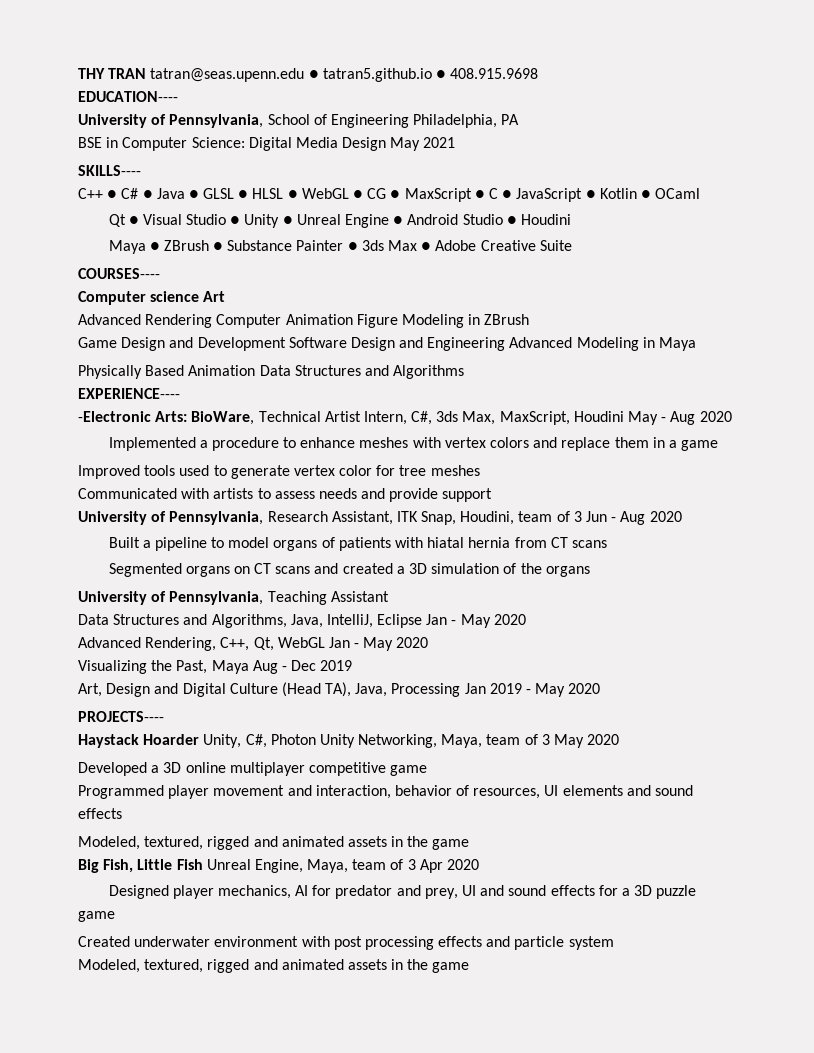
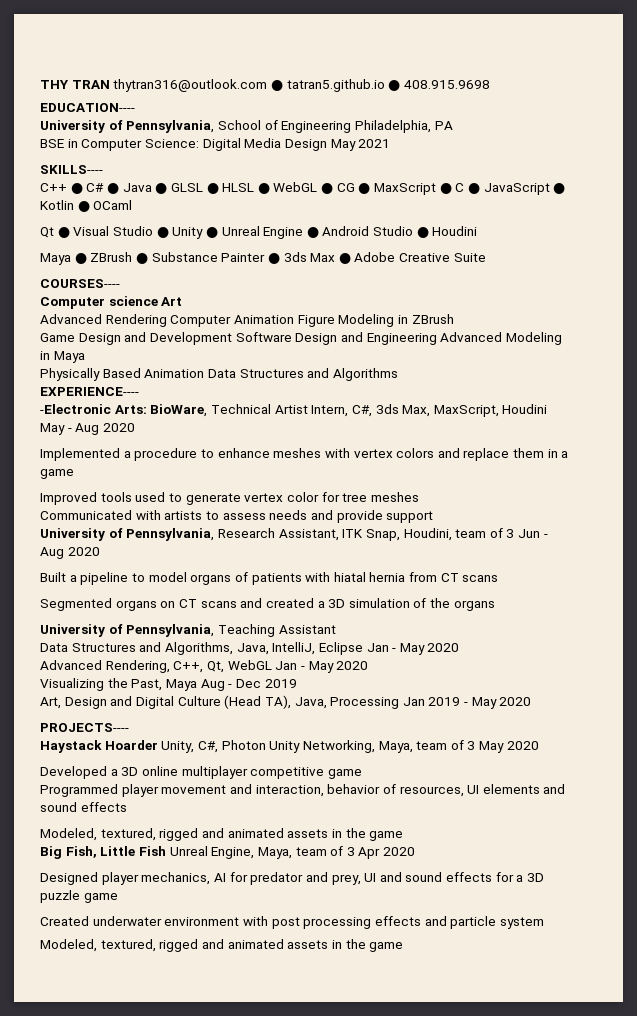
[150,68,305,82] tatran@seas.upenn.edu -> [113,79,268,92] thytran316@outlook.com

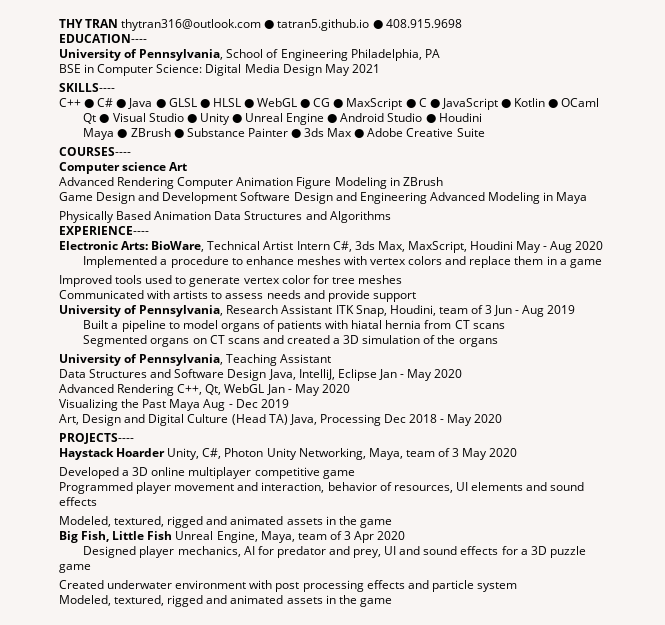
[40,404,111,414] -Electronic -> [59,241,118,250] Electronic
[311,405,349,417] Intern, -> [296,241,330,250] Intern
[278,529,339,541] Assistant, -> [281,305,333,314] Assistant
[67,547,100,556] 2020 -> [547,305,576,314] 2019
[164,642,233,655] Algorithms, -> [174,369,267,381] Software Design
[105,660,170,673] Rendering, -> [117,384,175,396] Rendering
[131,679,163,691] Past, -> [142,399,167,408] Past
[264,695,291,709] TA), -> [268,414,288,425] TA)
[402,697,461,706] Jan 2019 -> [383,414,438,423] Dec 2018

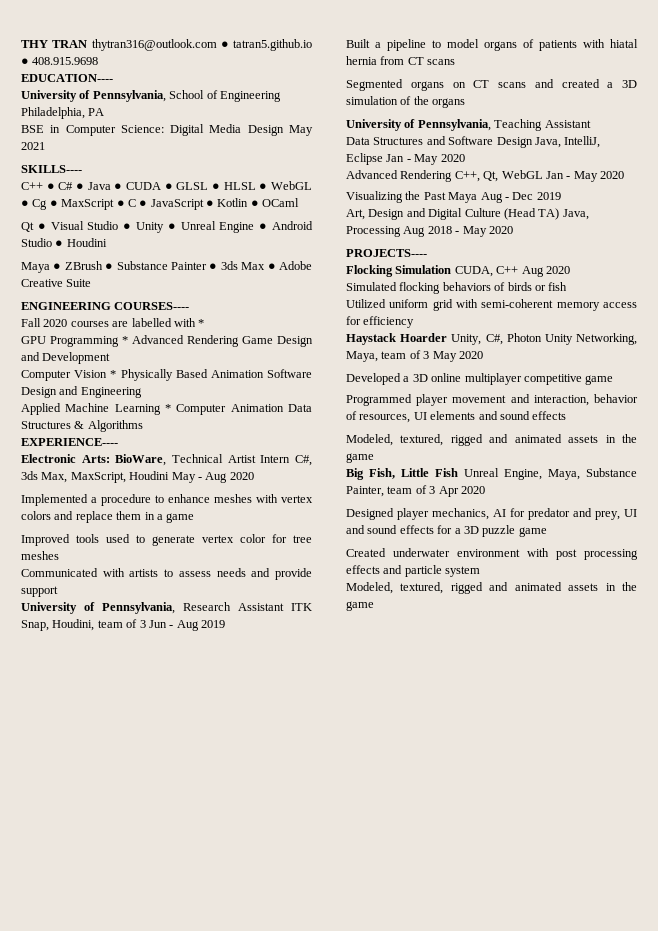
(166, 103) none -> [126,182,173,190] CUDA ●
[313,98,331,107] CG -> [32,199,48,210] Cg
(485, 132) none -> [21,302,111,310] ENGINEERING
[59,162,188,174] [59,177,443,189] [59,192,588,204] [59,211,152,223] Computer science Art // Advanced Rendering Computer Animation Figure Modeling in ZBrush // Game Design and Development Software Design and Engineering Advanced Modeling in Maya // Physically Based -> [21,318,205,327] [21,335,313,347] [21,352,111,364] [21,369,312,381] [21,386,142,398] [21,403,227,415] Fall 2020 courses are labelled with * // GPU Programming * Advanced Rendering Game Design and Development // Computer Vision * Physically Based Animation Software Design and Engineering // Applied Machine Learning * Computer
[305,211,327,220] and -> [74,421,85,429] &
[383,414,406,423] Dec -> [403,226,426,237] Aug
(134, 438) none -> [346,265,570,277] [346,282,568,294] [346,299,637,311] [346,316,415,328] // Flocking Simulation CUDA, C++ Aug 2020 // Simulated flocking behaviors of birds or fish // Utilized uniform grid with semi-coherent memory access for efficiency
(295, 537) none -> [586,468,637,477] [346,486,384,497] Substance Painter,

